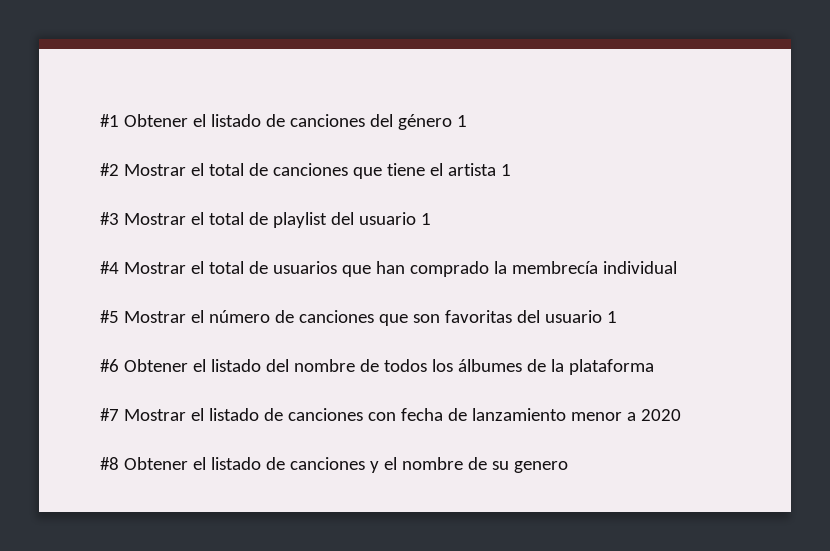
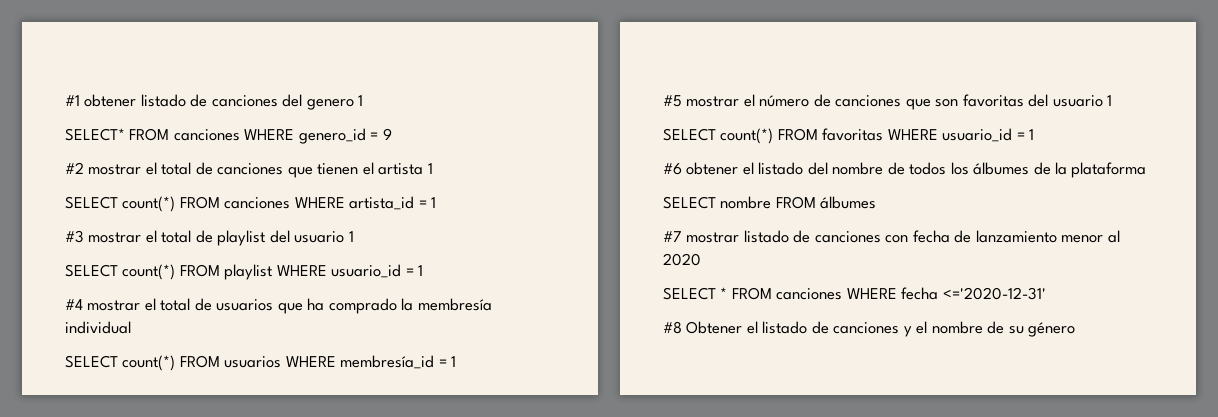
[123,114,206,127] Obtener el -> [84,94,137,107] obtener
[397,114,467,130] género 1 -> [306,95,364,110] [65,128,392,144] genero 1 // SELECT* FROM canciones WHERE genero_id = 9
[123,164,186,176] Mostrar -> [88,164,142,175] mostrar
[386,163,425,176] tiene -> [317,163,359,175] tienen
(511, 170) none -> [65,196,437,212] // SELECT count(*) FROM canciones WHERE artista_id = 1
[123,213,186,225] Mostrar -> [88,232,142,243] mostrar
(431, 219) none -> [65,264,424,280] // SELECT count(*) FROM playlist WHERE usuario_id = 1
[123,262,186,274] Mostrar -> [87,300,141,311] mostrar
[375,261,405,274] han -> [307,298,325,311] ha
[511,261,598,274] membrecía -> [417,298,492,311] membresía
(677, 267) none -> [65,355,457,371] // SELECT count(*) FROM usuarios WHERE membresía_id = 1
[123,311,186,323] Mostrar -> [686,96,740,107] mostrar
(617, 317) none -> [663,128,1035,144] // SELECT count(*) FROM favoritas WHERE usuario_id = 1
[123,359,188,372] Obtener -> [686,162,739,175] obtener
(654, 367) none -> [663,196,877,209] // SELECT nombre FROM álbumes
[123,408,204,421] Mostrar el -> [686,232,740,243] mostrar
[626,412,636,421] a -> [1107,230,1120,243] al
(681, 415) none -> [663,287,1046,300] // SELECT * FROM canciones WHERE fecha <='2020-12-31'
[513,461,568,473] genero -> [1028,322,1076,337] género

